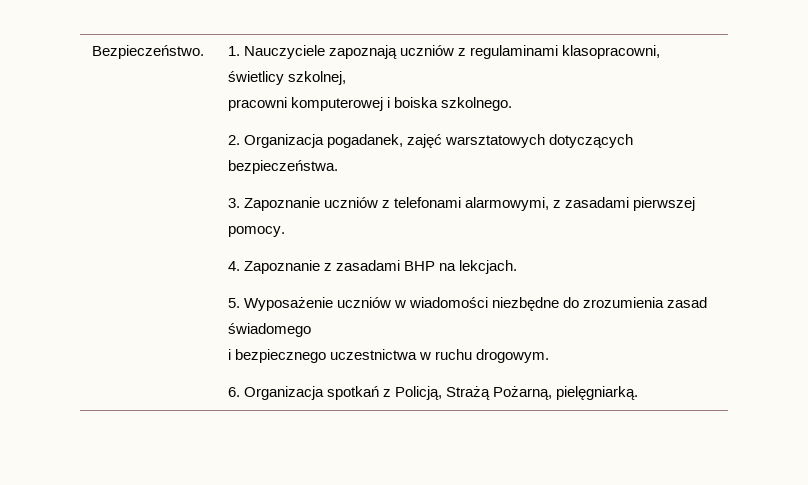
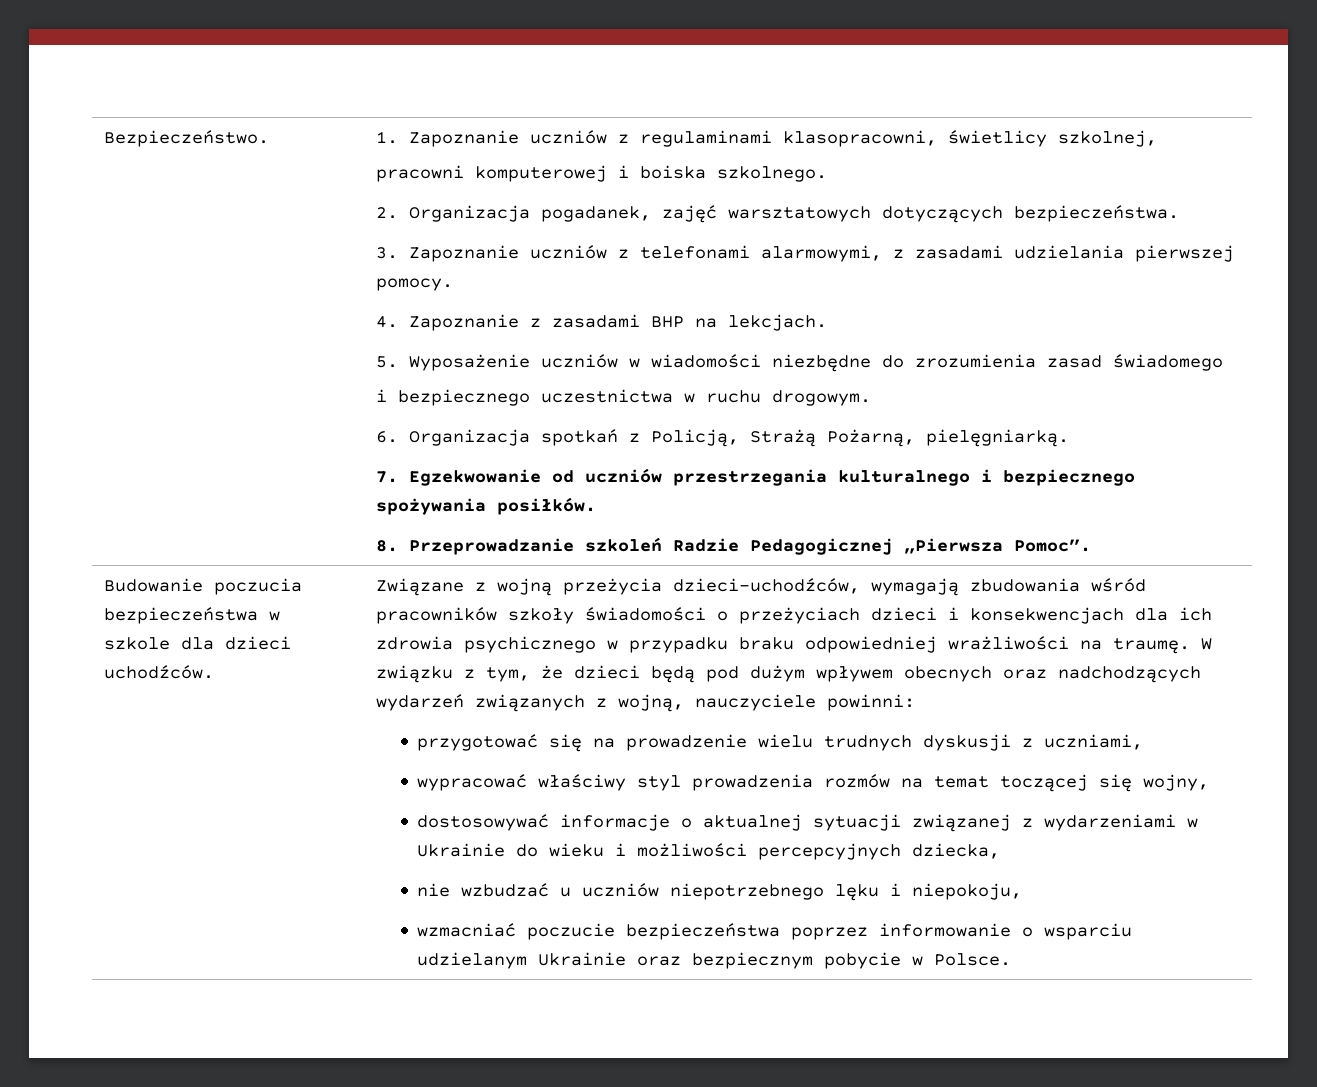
[243,45,397,59] Nauczyciele zapoznają -> [408,130,519,147] Zapoznanie
(629, 202) none -> [1013,245,1124,259] udzielania
(638, 393) none -> [375,468,1135,486] [375,497,596,515] [375,537,1091,555] [103,578,302,595] [103,607,280,624] [103,636,291,650] [103,665,214,679] [375,578,1146,596] [375,607,1212,624] [375,636,1212,654] [375,665,1201,683] [375,694,915,712] [417,734,1144,752] [417,774,1210,792] [417,814,1199,832] [417,843,1001,860] [417,883,1023,901] [417,923,1133,940] [417,952,1012,969] // 7. Egzekwowanie od uczniów przestrzegania kulturalnego i bezpiecznego spożywania posiłków. // 8. Przeprowadzanie szkoleń Radzie Pedagogicznej „Pierwsza Pomoc”. // Budowanie poczucia bezpieczeństwa w szkole dla dzieci uchodźców. | Związane z wojną przeżycia dzieci-uchodźców, wymagają zbudowania wśród pracowników szkoły świadomości o przeżyciach dzieci i konsekwencjach dla ich zdrowia psychicznego w przypadku braku odpowiedniej wrażliwości na traumę. W związku z tym, że dzieci będą pod dużym wpływem obecnych oraz nadchodzących wydarzeń związanych z wojną, nauczyciele powinni: // przygotować się na prowadzenie wielu trudnych dyskusji z uczniami, // wypracować właściwy styl prowadzenia rozmów na temat toczącej się wojny, // dostosowywać informacje o aktualnej sytuacji związanej z wydarzeniami w Ukrainie do wieku i możliwości percepcyjnych dziecka, // nie wzbudzać u uczniów niepotrzebnego lęku i niepokoju, // wzmacniać poczucie bezpieczeństwa poprzez informowanie o wsparciu udzielanym Ukrainie oraz bezpiecznym pobycie w Polsce.

